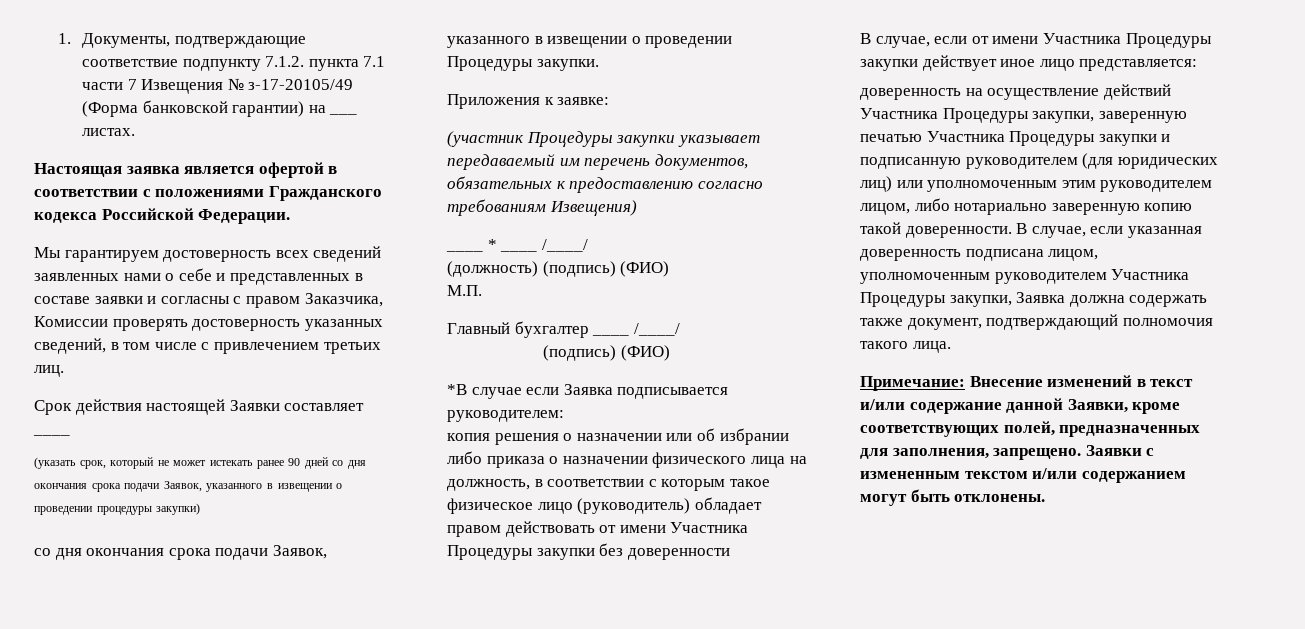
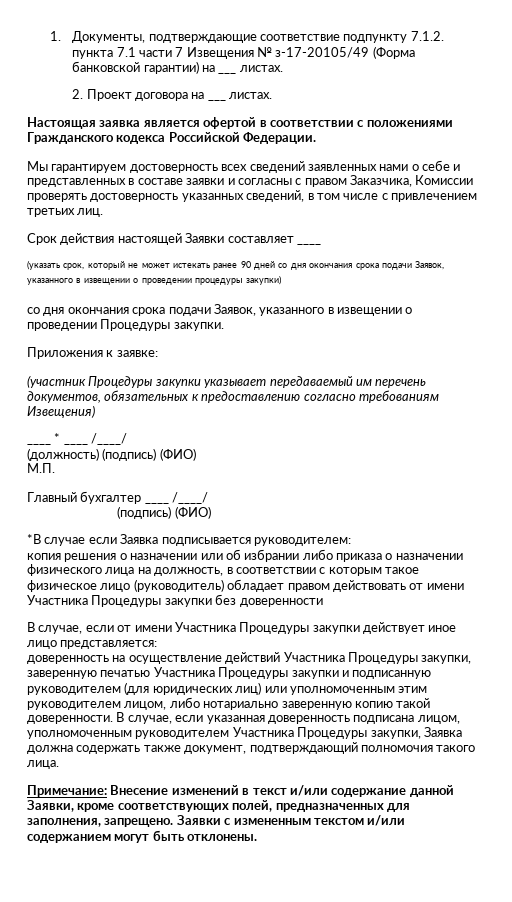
(136, 132) none -> [72,89,205,101] [207,99,226,101] [229,92,273,99] // 2. Проект договора на ___ листах.

